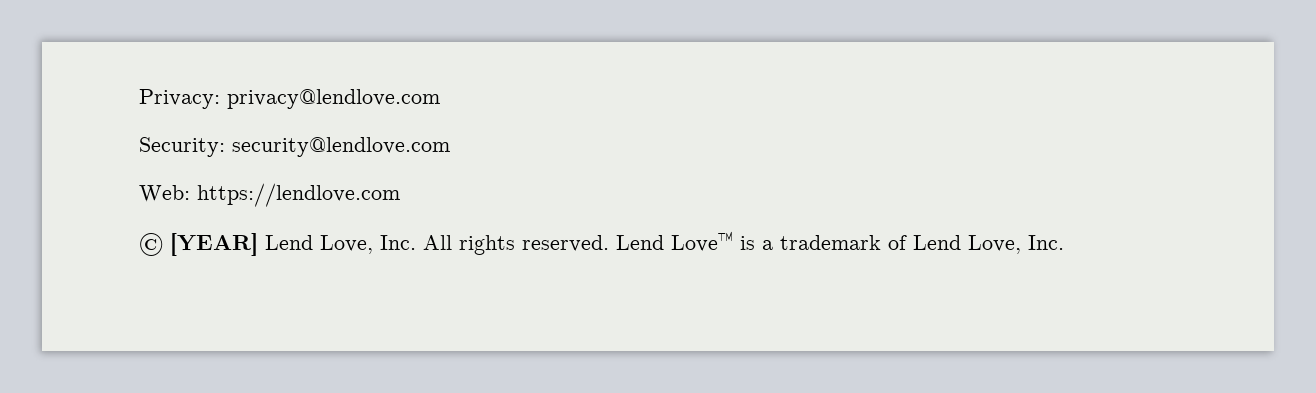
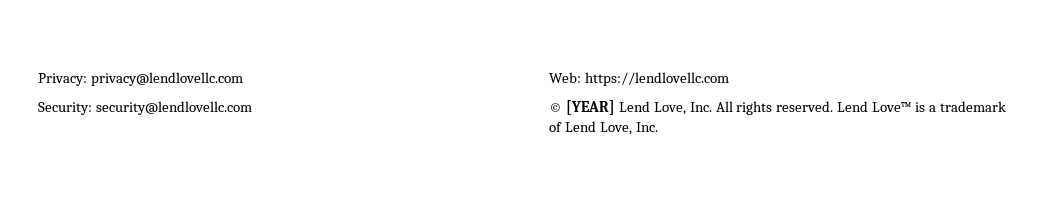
[227,89,440,109] privacy@lendlove.com -> [90,72,243,86] privacy@lendlovellc.com
[232,137,450,157] security@lendlove.com -> [95,101,252,115] security@lendlovellc.com
[197,183,400,207] https://lendlove.com -> [584,72,729,86] https://lendlovellc.com

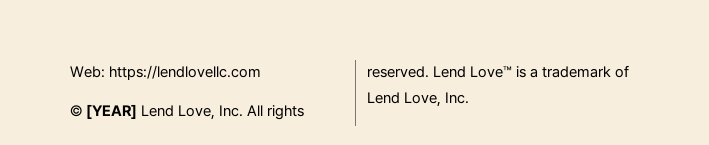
[38,72,243,86] [38,101,252,115] Privacy: privacy@lendlovellc.com // Security: security@lendlovellc.com // -> (70, 72) none

